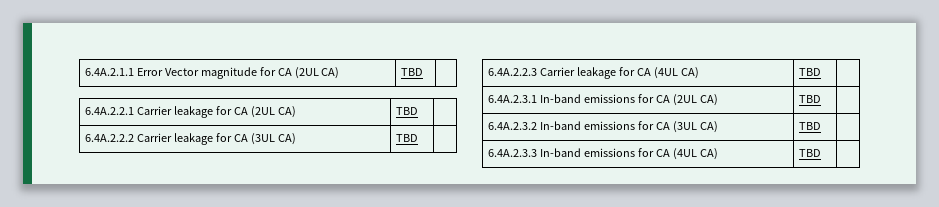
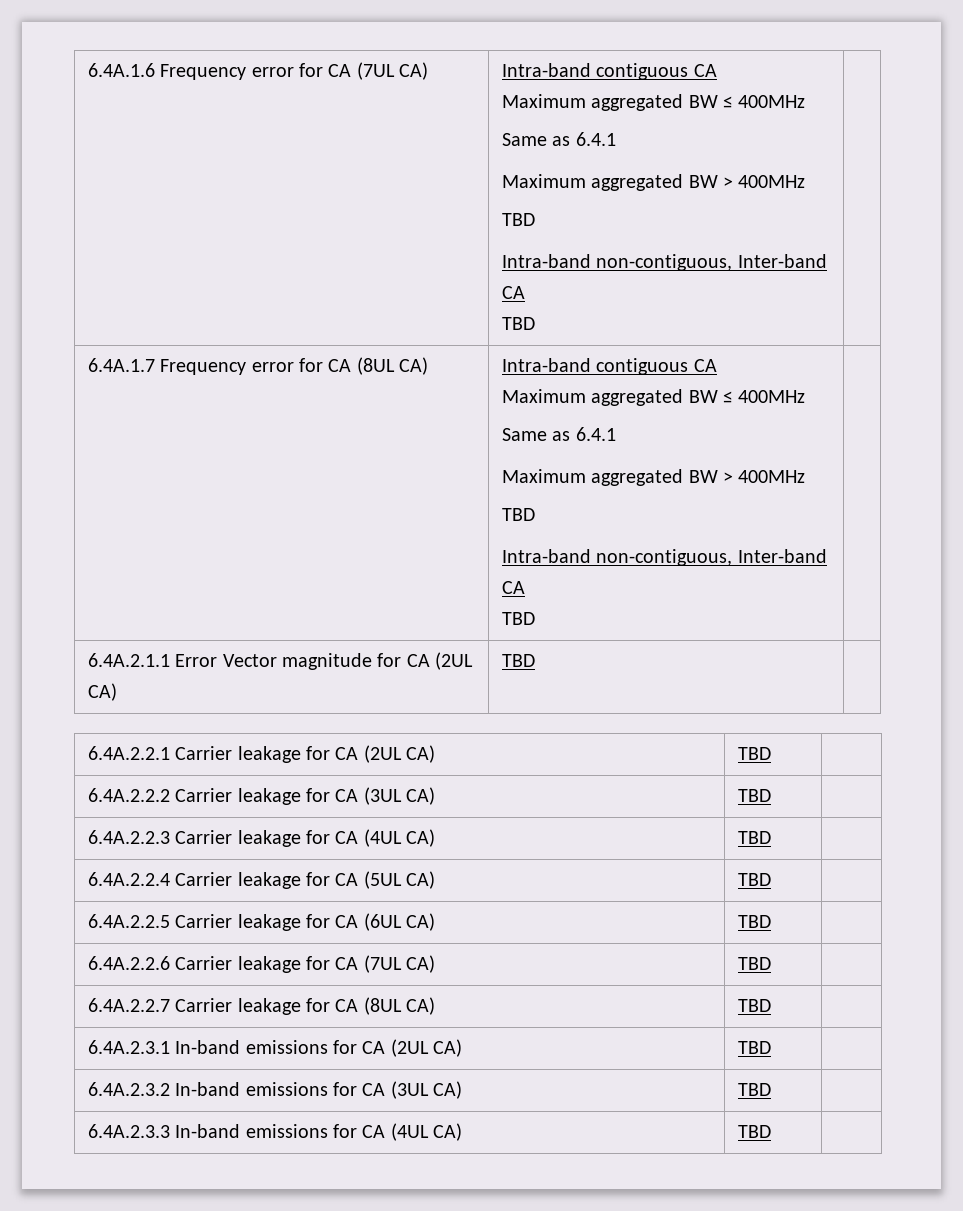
(84, 72) none -> [87,62,429,80] [501,63,717,80] [501,94,806,111] [501,132,616,146] [501,174,806,191] [501,213,535,226] [501,254,827,271] [501,286,525,299] [501,317,535,330] [87,357,429,375] [501,358,717,375] [501,389,806,406] [501,427,616,441] [501,469,806,486] [501,508,535,521] [501,549,827,566] [501,581,525,594] [501,612,535,625] 6.4A.1.6 Frequency error for CA (7UL CA) | Intra-band contiguous CA // Maximum aggregated BW ≤ 400MHz // Same as 6.4.1 // Maximum aggregated BW > 400MHz // TBD // Intra-band non-contiguous, Inter-band CA // TBD | // 6.4A.1.7 Frequency error for CA (8UL CA) | Intra-band contiguous CA // Maximum aggregated BW ≤ 400MHz // Same as 6.4.1 // Maximum aggregated BW > 400MHz // TBD // Intra-band non-contiguous, Inter-band CA // TBD | //
(821, 72) none -> [87,871,436,889] [737,873,771,886] [87,913,436,931] [737,915,771,928] [87,955,436,973] [737,957,771,970] [87,997,436,1015] [737,999,771,1012] // 6.4A.2.2.4 Carrier leakage for CA (5UL CA) | TBD | // 6.4A.2.2.5 Carrier leakage for CA (6UL CA) | TBD | // 6.4A.2.2.6 Carrier leakage for CA (7UL CA) | TBD | // 6.4A.2.2.7 Carrier leakage for CA (8UL CA) | TBD |

